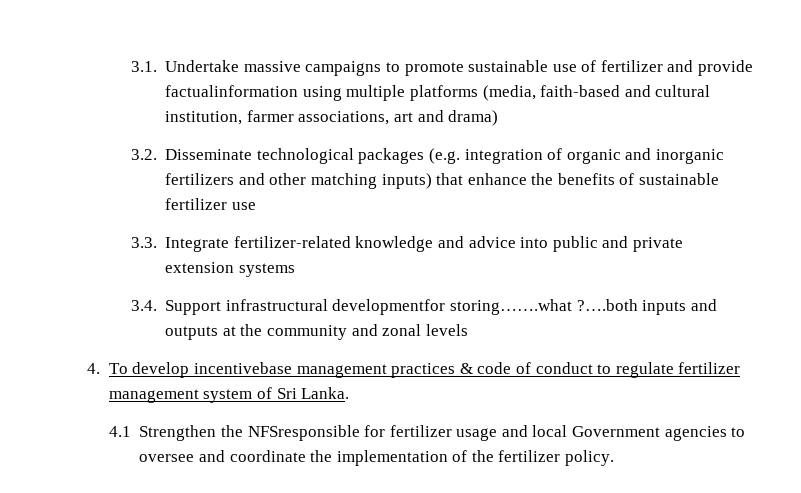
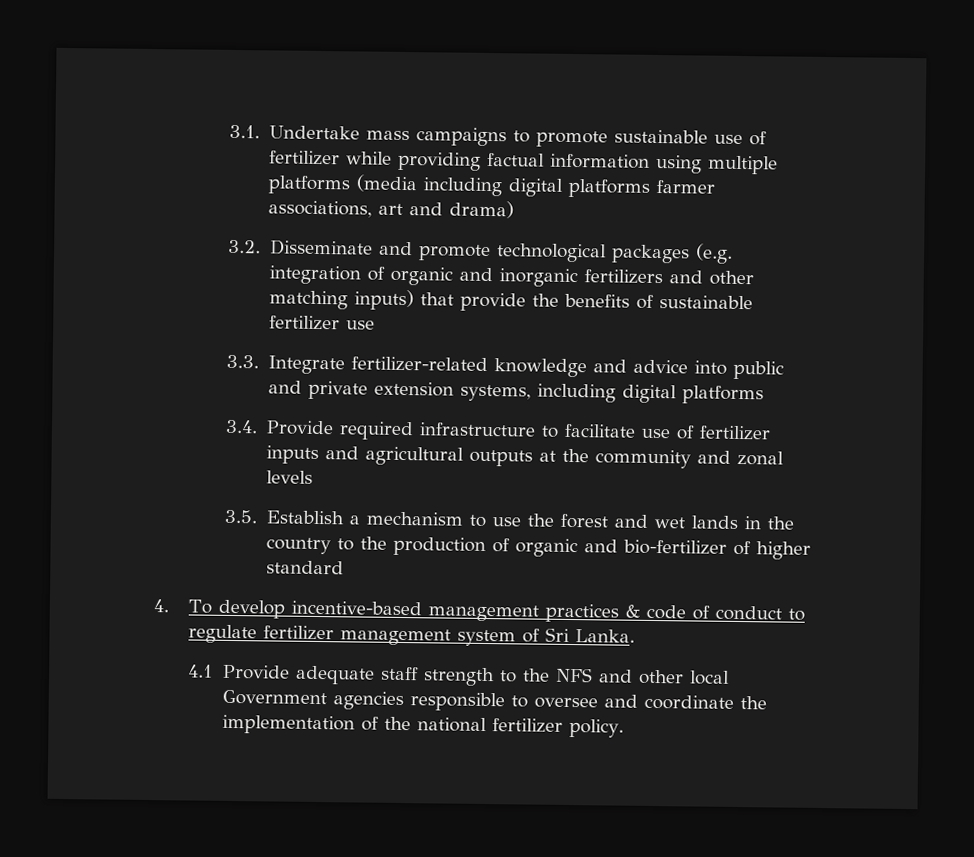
[243,61,301,72] massive -> [365,130,410,141] mass
[667,60,754,76] [165,85,711,101] [165,111,243,125] and provide factualinformation using multiple platforms (media, faith-based and cultural institution, -> [345,151,778,175] [267,174,650,198] while providing factual information using multiple platforms (media including digital platforms
(253, 154) none -> [378,241,491,262] and promote
[467,173,527,185] enhance -> [459,292,526,312] provide
[238,263,295,277] [130,299,638,315] systems // 3.4. Support infrastructural developmentfor storing…….what ?….both -> [459,383,764,405] [225,419,771,441] systems, including digital platforms // 3.4. Provide required infrastructure to facilitate use of fertilizer
(717, 305) none -> [364,446,464,466] agricultural
(468, 330) none -> [224,509,794,530] [265,536,811,560] [265,560,344,575] // 3.5. Establish a mechanism to use the forest and wet lands in the country to the production of organic and bio-fertilizer of higher standard
[194,362,293,374] incentivebase -> [291,600,423,616] incentive-based
[139,425,528,441] Strengthen the NFSresponsible for fertilizer usage and -> [223,664,685,687] Provide adequate staff strength to the NFS and other
(727, 433) none -> [410,692,506,712] responsible
(494, 456) none -> [417,717,488,733] national

